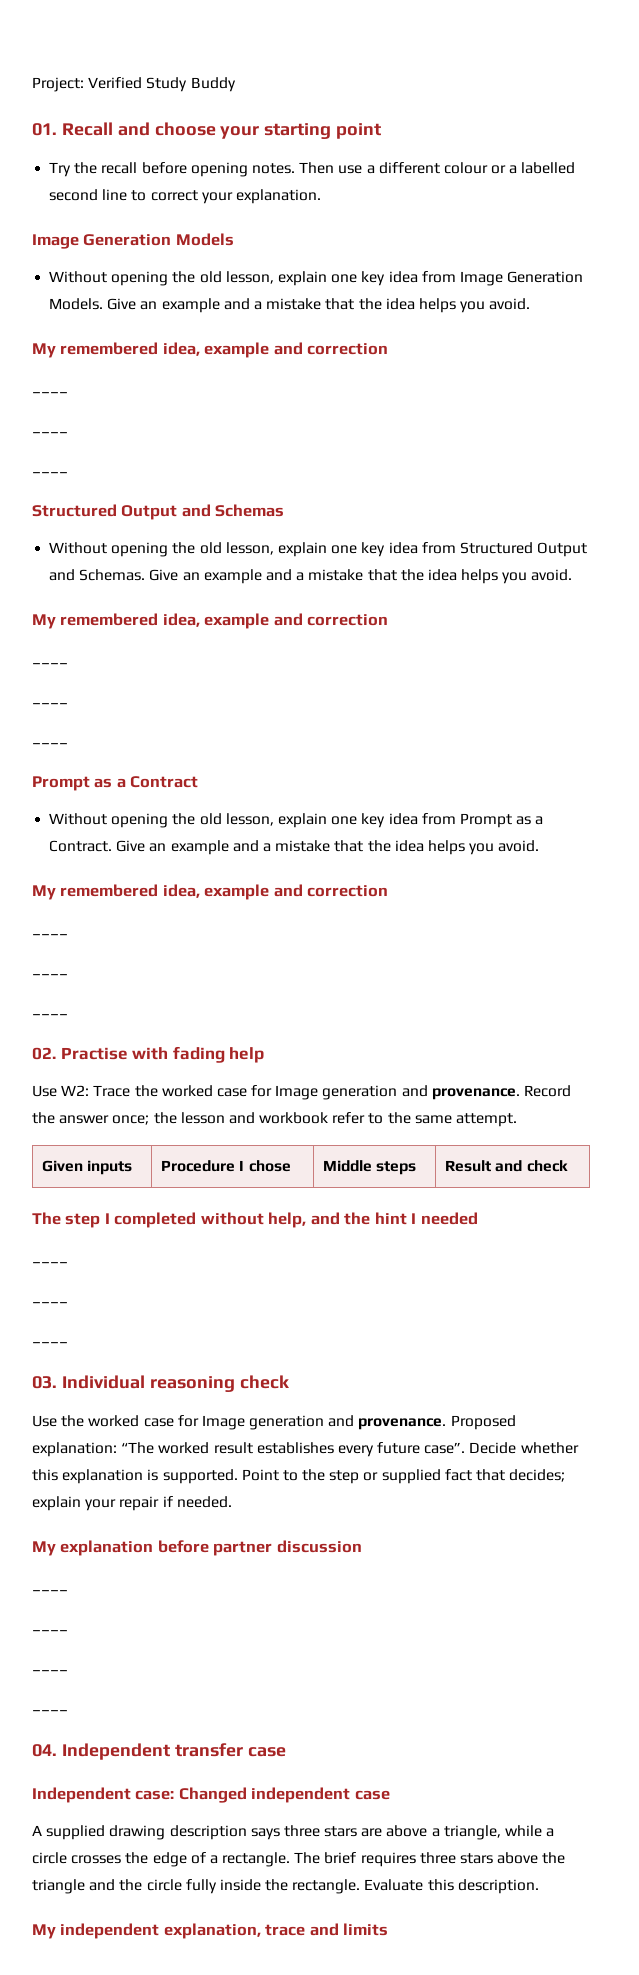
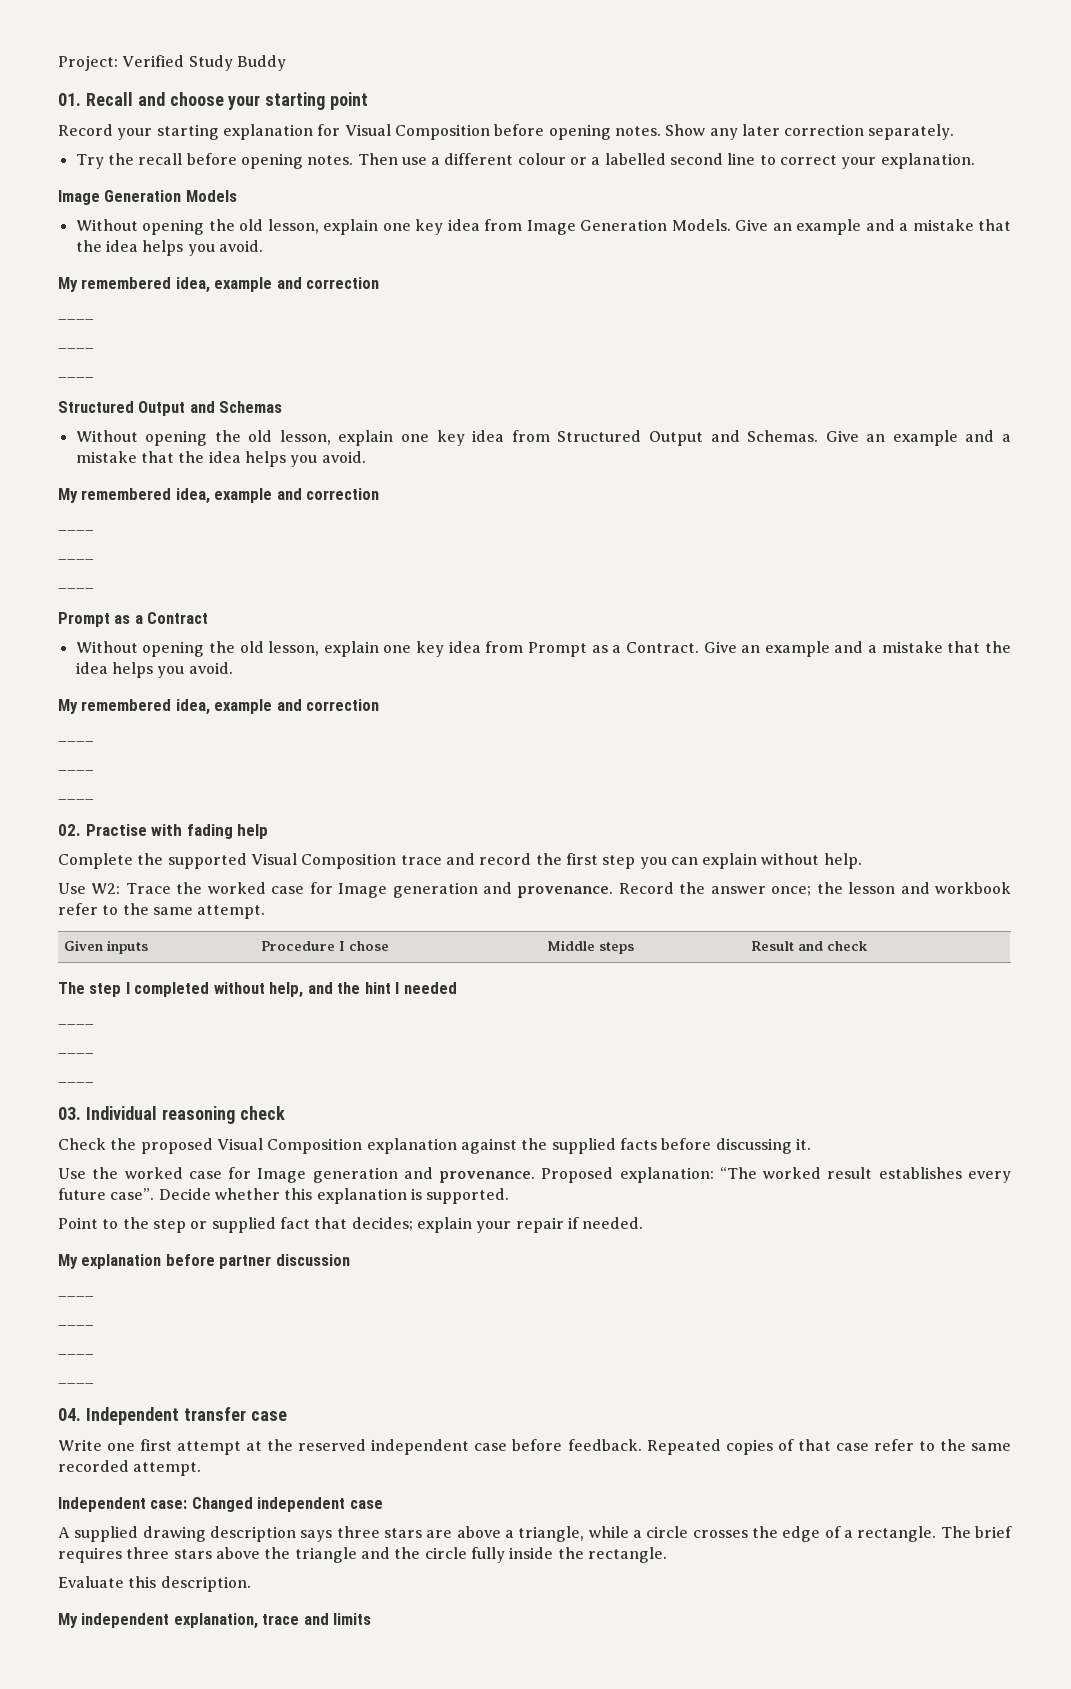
(382, 131) none -> [58,124,955,140] // Record your starting explanation for Visual Composition before opening notes. Show any later correction separately.
(265, 1055) none -> [58,853,862,869] // Complete the supported Visual Composition trace and record the first step you can explain without help.
(289, 1382) none -> [58,1138,811,1154] // Check the proposed Visual Composition explanation against the supplied facts before discussing it.
(238, 1476) none -> (510, 1196) //
(286, 1752) none -> [58,1439,1012,1455] [58,1460,202,1476] // Write one first attempt at the reserved independent case before feedback. Repeated copies of that case refer to the same recorded attempt.
(361, 1886) none -> (667, 1555) //

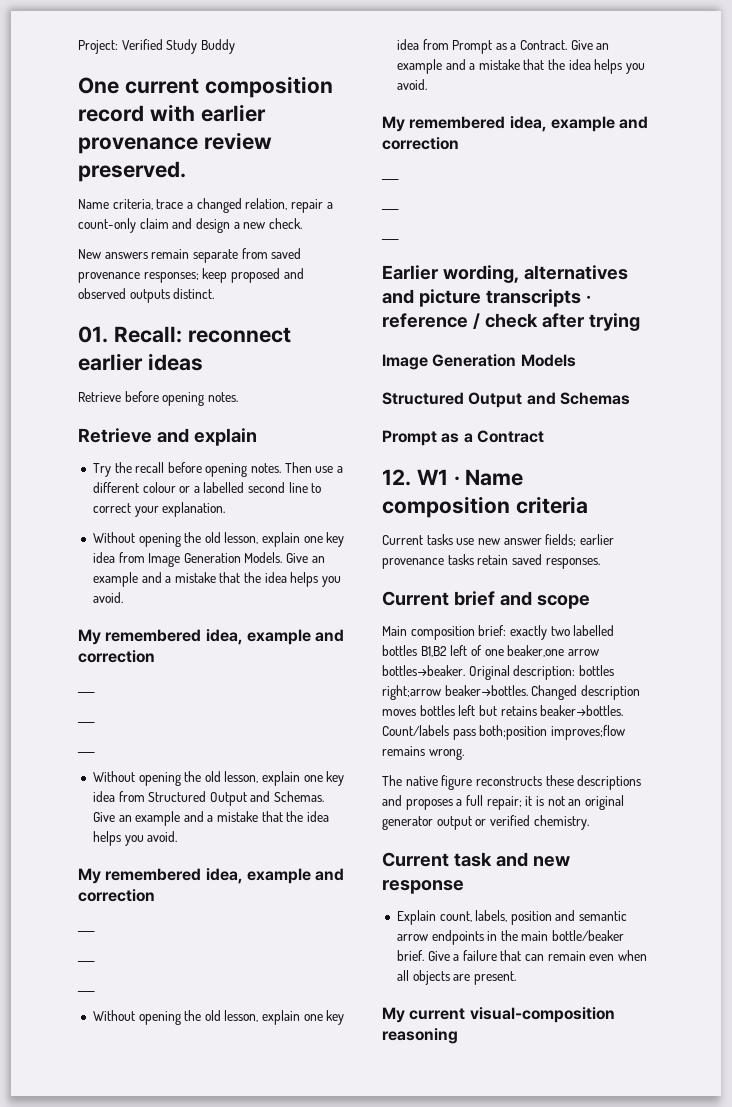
[58,92,369,110] [58,124,955,140] 01. Recall and choose your starting point // Record your starting explanation for Visual Composition before opening notes. Show any later correction separately. -> [78,76,333,98] [78,104,266,122] [78,132,272,154] [78,161,186,182] [78,198,333,213] [78,218,302,233] [78,248,302,263] [78,268,304,283] [78,288,215,303] [78,326,291,343] [78,353,203,371] [78,391,238,406] [78,428,257,446] One current composition record with earlier provenance review preserved. // Name criteria, trace a changed relation, repair a count-only claim and design a new check. // New answers remain separate from saved provenance responses; keep proposed and observed outputs distinct. // 01. Recall: reconnect earlier ideas // Retrieve before opening notes. // Retrieve and explain
[58,190,237,205] // Image Generation Models -> (226, 509) none
[58,401,283,416] // Structured Output and Schemas -> (95, 752) none
[58,612,209,627] // Prompt as a Contract -> (95, 991) none
[58,824,269,839] [58,853,862,869] [58,882,1011,898] [58,903,266,919] [64,940,149,954] [261,941,390,951] [547,940,635,954] [751,941,869,951] [58,982,457,998] [58,1023,94,1025] [58,1052,94,1054] [58,1081,94,1083] [58,1106,285,1124] [58,1138,811,1154] [58,1167,1011,1183] [58,1188,510,1204] [58,1217,644,1233] [58,1254,350,1269] [58,1295,94,1297] [58,1324,94,1326] [58,1353,94,1355] [58,1382,94,1384] [58,1407,287,1425] [58,1439,1012,1455] [58,1460,202,1476] [58,1497,383,1512] [58,1526,1013,1542] [58,1547,667,1563] [58,1576,251,1592] [58,1613,372,1629] 02. Practise with fading help // Complete the supported Visual Composition trace and record the first step you can explain without help. // Use W2: Trace the worked case for Image generation and provenance. Record the answer once; the lesson and workbook refer to the same attempt. // Given inputs | Procedure I chose | Middle steps | Result and check // The step I completed without help, and the hint I needed // ____ // ____ // ____ // 03. Individual reasoning check // Check the proposed Visual Composition explanation against the supplied facts before discussing it. // Use the worked case for Image generation and provenance. Proposed explanation: “The worked result establishes every future case”. Decide whether this explanation is supported. // Point to the step or supplied fact that decides; explain your repair if needed. // My explanation before partner discussion // ____ // ____ // ____ // ____ // 04. Independent transfer case // Write one first attempt at the reserved independent case before feedback. Repeated copies of that case refer to the same recorded attempt. // Independent case: Changed independent case // A supplied drawing description says three stars are above a triangle, while a circle crosses the edge of a rectangle. The brief requires three stars above the triangle and the circle fully inside the rectangle. // Evaluate this description. // My independent explanation, trace and limits -> [382,265,628,283] [382,289,591,307] [382,313,640,331] [382,354,576,370] [382,392,630,408] [382,430,544,446] [382,469,524,486] [382,496,588,518] [382,534,614,546] [382,554,600,569] [382,591,590,609] [382,625,615,640] [382,645,599,657] [382,665,614,680] [382,685,640,700] [382,705,624,716] [382,725,625,740] [382,746,464,760] [382,775,642,790] [382,795,624,810] [382,815,589,830] [382,852,570,867] [382,880,464,894] [396,910,628,925] [396,930,625,945] [396,950,648,961] [396,970,516,985] [382,1007,615,1023] [382,1028,458,1044] Earlier wording, alternatives and picture transcripts · reference / check after trying // Image Generation Models // Structured Output and Schemas // Prompt as a Contract // 12. W1 · Name composition criteria // Current tasks use new answer fields; earlier provenance tasks retain saved responses. // Current brief and scope // Main composition brief: exactly two labelled bottles B1,B2 left of one beaker,one arrow bottles→beaker. Original description: bottles right;arrow beaker→bottles. Changed description moves bottles left but retains beaker→bottles. Count/labels pass both;position improves;flow remains wrong. // The native figure reconstructs these descriptions and proposes a full repair; it is not an original generator output or verified chemistry. // Current task and new response // Explain count, labels, position and semantic arrow endpoints in the main bottle/beaker brief. Give a failure that can remain even when all objects are present. // My current visual-composition reasoning

